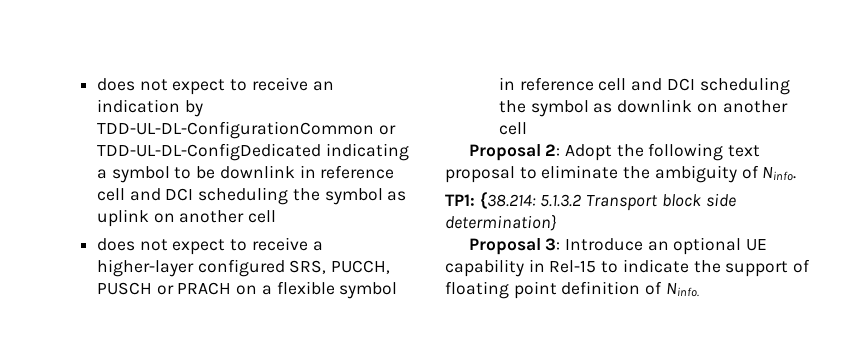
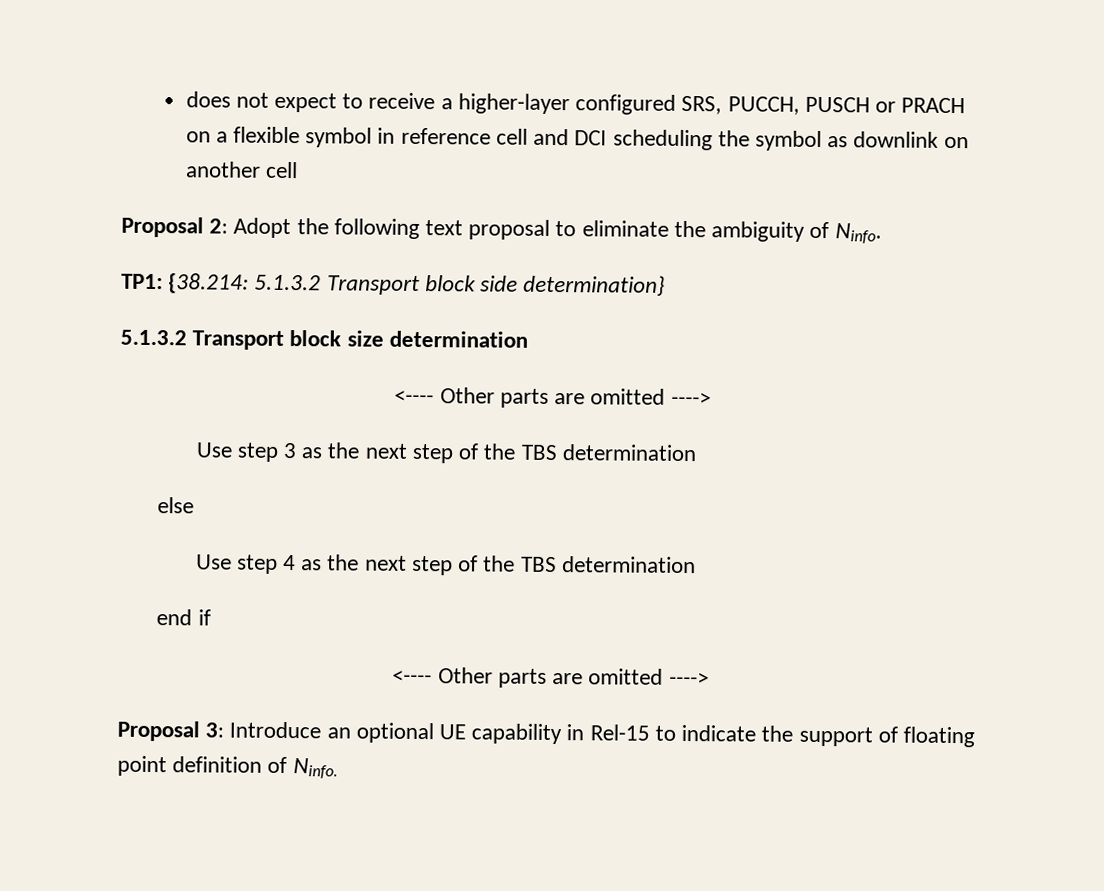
[96,77,334,95] [96,99,203,117] [96,121,396,139] [96,143,409,161] [96,165,395,183] [96,187,407,205] [96,209,277,227] [96,237,308,255] does not expect to receive an indication by TDD-UL-DL-ConfigurationCommon or TDD-UL-DL-ConfigDedicated indicating a symbol to be downlink in reference cell and DCI scheduling the symbol as uplink on another cell // does not expect to receive -> [185,91,436,113] does not expect to receive
(557, 222) none -> [120,329,528,350] [394,387,711,408] [195,442,697,464] [157,497,195,514] [195,554,696,576] [156,609,211,626] [392,667,709,688] // 5.1.3.2 Transport block size determination // <---- Other parts are omitted ----> // Use step 3 as the next step of the TBS determination // else // Use step 4 as the next step of the TBS determination // end if // <---- Other parts are omitted ---->

